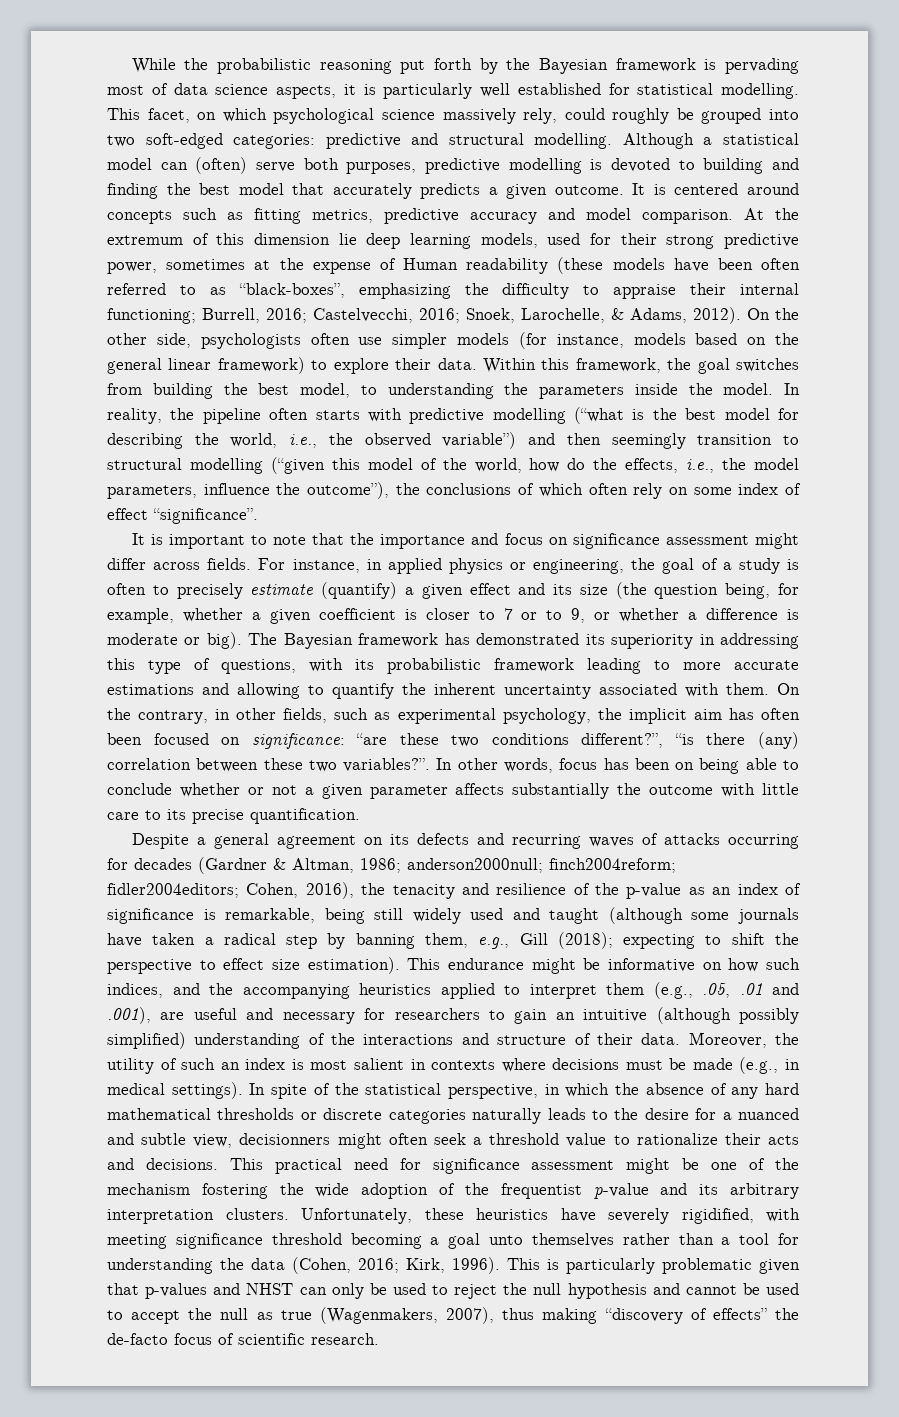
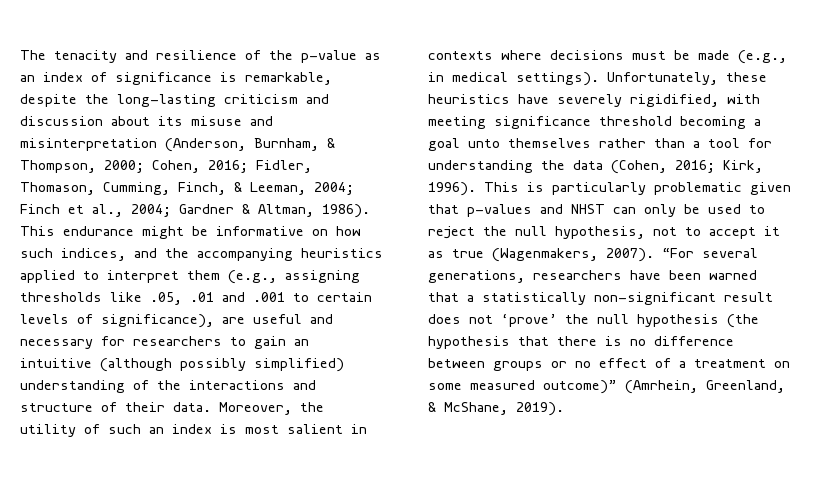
[131,58,800,74] [107,83,799,99] [107,108,800,124] [107,133,799,149] [107,157,799,174] [107,183,800,199] [107,208,799,224] [107,233,799,249] [107,257,800,274] [107,283,799,299] [107,307,799,324] [107,332,800,349] [107,357,799,374] [107,383,800,399] [107,407,799,424] [107,432,800,449] [107,457,800,474] [107,482,802,499] [107,508,258,524] [131,533,799,549] [107,558,799,574] [107,582,800,599] [107,608,799,624] [107,632,799,649] [107,658,799,674] [107,683,800,699] [107,708,801,724] [107,732,799,749] [107,758,800,774] [107,783,799,799] [107,808,360,824] [131,833,800,849] [107,857,676,874] [107,882,386,899] While the probabilistic reasoning put forth by the Bayesian framework is pervading most of data science aspects, it is particularly well established for statistical modelling. This facet, on which psychological science massively rely, could roughly be grouped into two soft-edged categories: predictive and structural modelling. Although a statistical model can (often) serve both purposes, predictive modelling is devoted to building and finding the best model that accurately predicts a given outcome. It is centered around concepts such as fitting metrics, predictive accuracy and model comparison. At the extremum of this dimension lie deep learning models, used for their strong predictive power, sometimes at the expense of Human readability (these models have been often referred to as “black-boxes”, emphasizing the difficulty to appraise their internal functioning; Burrell, 2016; Castelvecchi, 2016; Snoek, Larochelle, & Adams, 2012). On the other side, psychologists often use simpler models (for instance, models based on the general linear framework) to explore their data. Within this framework, the goal switches from building the best model, to understanding the parameters inside the model. In reality, the pipeline often starts with predictive modelling (“what is the best model for describing the world, i.e., the observed variable”) and then seemingly transition to structural modelling (“given this model of the world, how do the effects, i.e., the model parameters, influence the outcome”), the conclusions of which often rely on some index of effect “significance”. // It is important to note that the importance and focus on significance assessment might differ across fields. For instance, in applied physics or engineering, the goal of a study is often to precisely estimate (quantify) a given effect and its size (the question being, for example, whether a given coefficient is closer to 7 or to 9, or whether a difference is moderate or big). The Bayesian framework has demonstrated its superiority in addressing this type of questions, with its probabilistic framework leading to more accurate estimations and allowing to quantify the inherent uncertainty associated with them. On the contrary, in other fields, such as experimental psychology, the implicit aim has often been focused on significance: “are these two conditions different?”, “is there (any) correlation between these two variables?”. In other words, focus has been on being able to conclude whether or not a given parameter affects substantially the outcome with little care to its precise quantification. // Despite a general agreement on its defects and recurring waves of attacks occurring for decades (Gardner & Altman, 1986; anderson2000null; finch2004reform; fidler2004editors; Cohen, 2016), the -> [20,50,46,60] The
[324,907,799,924] [107,932,800,949] [107,957,400,974] being still widely used and taught (although some journals have taken a radical step by banning them, e.g., Gill (2018); expecting to shift the perspective to effect size estimation). -> [20,94,329,107] [20,116,273,126] [20,138,335,152] [20,160,312,173] [20,182,354,195] [20,204,370,218] despite the long-lasting criticism and discussion about its misuse and misinterpretation (Anderson, Burnham, & Thompson, 2000; Cohen, 2016; Fidler, Thomason, Cumming, Finch, & Leeman, 2004; Finch et al., 2004; Gardner & Altman, 1986).
[702,983,799,998] [107,1007,151,1024] .05, .01 and .001), -> [285,270,360,283] [20,292,372,305] [20,314,214,328] assigning thresholds like .05, .01 and .001 to certain levels of significance),
[249,1083,799,1099] [107,1108,799,1124] [107,1133,799,1149] [107,1158,799,1174] [107,1183,800,1199] [107,1208,289,1224] In spite of the statistical perspective, in which the absence of any hard mathematical thresholds or discrete categories naturally leads to the desire for a nuanced and subtle view, decisionners might often seek a threshold value to rationalize their acts and decisions. This practical need for significance assessment might be one of the mechanism fostering the wide adoption of the frequentist p-value and its arbitrary interpretation clusters. -> (599, 79) none
[567,1283,799,1299] [107,1307,799,1324] [107,1333,379,1345] hypothesis and cannot be used to accept the null as true (Wagenmakers, 2007), thus making “discovery of effects” the de-facto focus of scientific research. -> [555,226,780,239] [428,248,758,262] [428,270,757,283] [428,292,773,305] [428,314,759,328] [428,336,734,349] [428,358,790,371] [428,380,785,394] [428,402,564,416] hypothesis, not to accept it as true (Wagenmakers, 2007). “For several generations, researchers have been warned that a statistically non-significant result does not ‘prove’ the null hypothesis (the hypothesis that there is no difference between groups or no effect of a treatment on some measured outcome)” (Amrhein, Greenland, & McShane, 2019).

